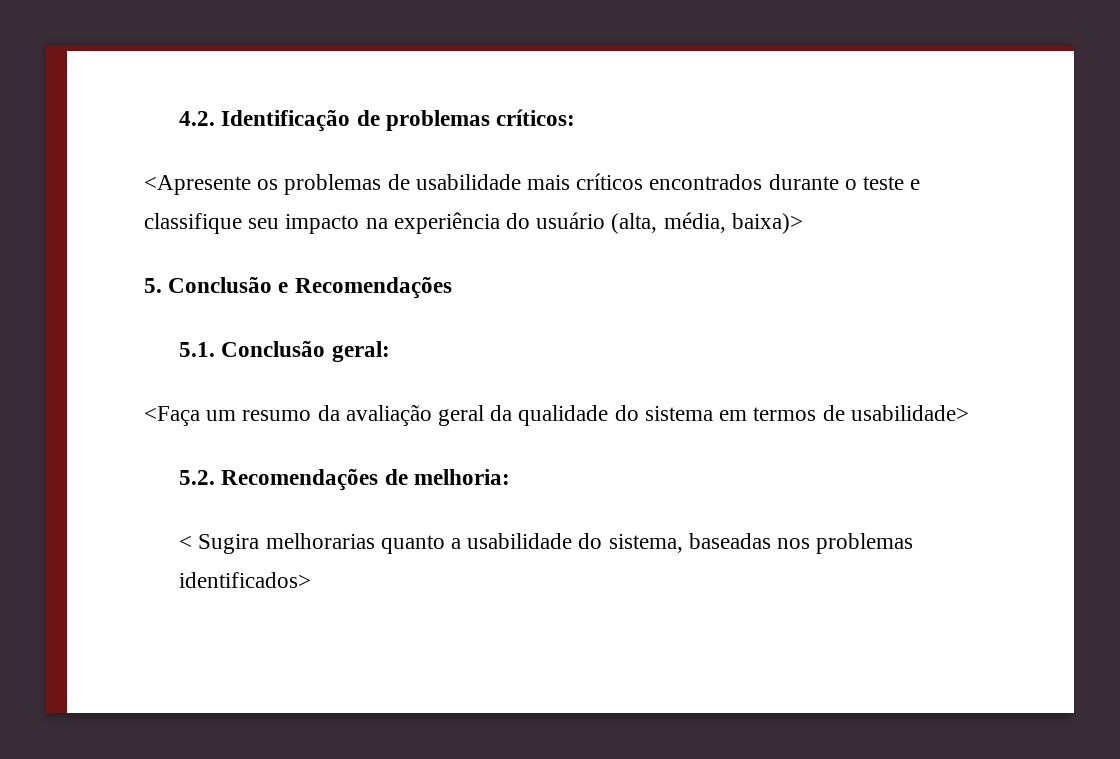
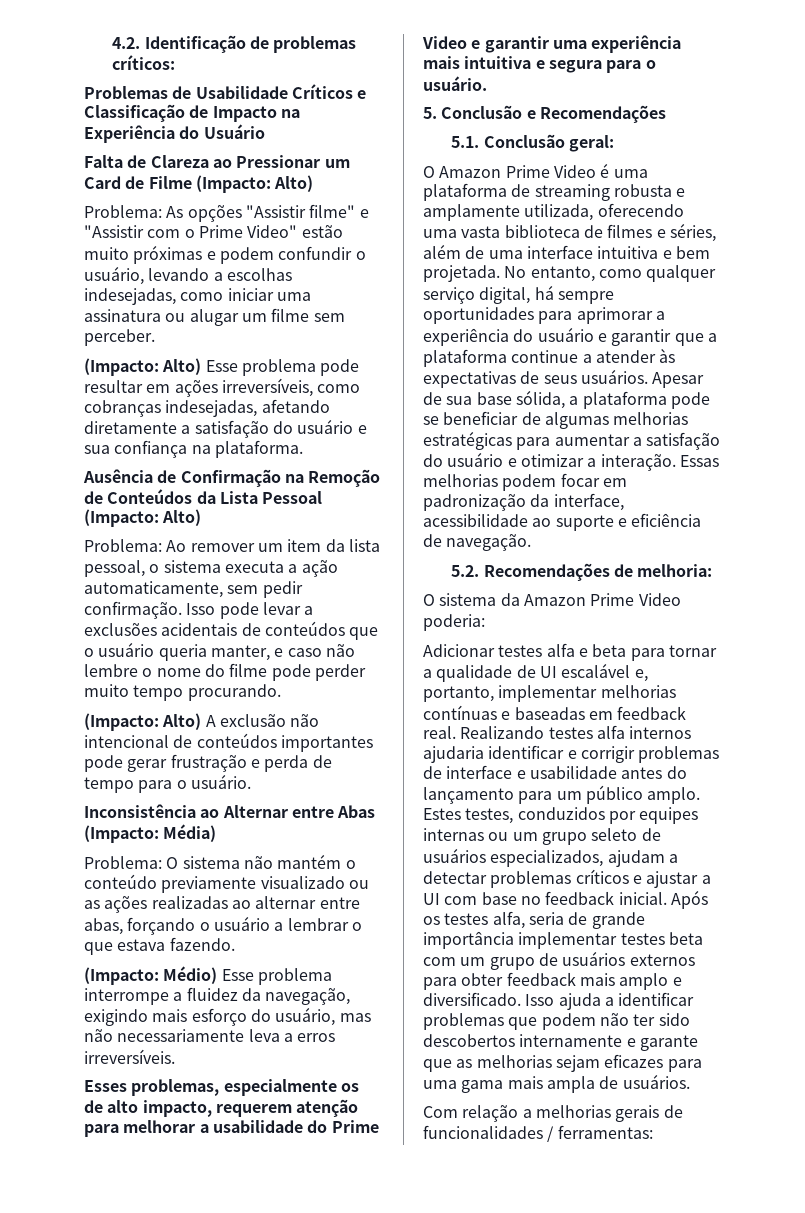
[144,173,921,195] [144,212,803,234] <Apresente os problemas de usabilidade mais críticos encontrados durante o teste e classifique seu impacto na experiência do usuário (alta, média, baixa)> -> [84,84,367,99] [84,104,300,122] [84,124,265,143] [84,155,350,168] [84,175,314,193] [84,204,369,222] [84,225,343,238] [84,245,366,264] [84,266,292,285] [84,288,311,305] [84,308,345,326] [84,329,155,346] [84,358,360,376] [84,378,361,397] [84,399,330,417] [84,419,367,438] [84,440,303,458] [83,469,381,487] [84,489,323,504] [84,509,202,527] [84,539,380,552] [84,560,338,577] [84,581,303,598] [84,601,314,619] [84,621,379,640] [84,642,355,661] [84,663,366,681] [84,684,281,701] [84,713,320,731] [84,733,373,752] [84,754,332,772] [84,774,251,793] [84,804,376,818] [84,824,217,843] [84,854,356,869] [84,874,369,893] [84,896,360,913] [84,916,362,935] [84,937,235,955] [84,966,332,985] [84,987,351,1005] [84,1007,371,1026] [84,1029,336,1042] [84,1049,175,1064] [84,1079,359,1096] [84,1099,359,1117] [84,1120,379,1137] [422,35,682,53] [423,56,656,73] [423,76,487,91] Problemas de Usabilidade Críticos e Classificação de Impacto na Experiência do Usuário // Falta de Clareza ao Pressionar um Card de Filme (Impacto: Alto) // Problema: As opções "Assistir filme" e "Assistir com o Prime Video" estão muito próximas e podem confundir o usuário, levando a escolhas indesejadas, como iniciar uma assinatura ou alugar um filme sem perceber. // (Impacto: Alto) Esse problema pode resultar em ações irreversíveis, como cobranças indesejadas, afetando diretamente a satisfação do usuário e sua confiança na plataforma. // Ausência de Confirmação na Remoção de Conteúdos da Lista Pessoal (Impacto: Alto) // Problema: Ao remover um item da lista pessoal, o sistema executa a ação automaticamente, sem pedir confirmação. Isso pode levar a exclusões acidentais de conteúdos que o usuário queria manter, e caso não lembre o nome do filme pode perder muito tempo procurando. // (Impacto: Alto) A exclusão não intencional de conteúdos importantes pode gerar frustração e perda de tempo para o usuário. // Inconsistência ao Alternar entre Abas (Impacto: Média) // Problema: O sistema não mantém o conteúdo previamente visualizado ou as ações realizadas ao alternar entre abas, forçando o usuário a lembrar o que estava fazendo. // (Impacto: Médio) Esse problema interrompe a fluidez da navegação, exigindo mais esforço do usuário, mas não necessariamente leva a erros irreversíveis. // Esses problemas, especialmente os de alto impacto, requerem atenção para melhorar a usabilidade do Prime Video e garantir uma experiência mais intuitiva e segura para o usuário.
[144,404,969,426] [179,469,510,491] [179,533,914,554] [179,572,312,588] <Faça um resumo da avaliação geral da qualidade do sistema em termos de usabilidade> // 5.2. Recomendações de melhoria: // < Sugira melhorarias quanto a usabilidade do sistema, baseadas nos problemas identificados> -> [423,163,648,178] [423,183,686,201] [423,203,684,221] [423,223,716,242] [423,244,710,259] [423,265,717,282] [423,285,614,304] [423,307,665,324] [423,327,717,346] [423,348,676,367] [423,369,705,388] [423,390,710,409] [423,411,689,429] [423,431,721,450] [423,452,719,471] [423,473,627,491] [423,493,624,511] [423,513,702,531] [423,534,532,551] [451,563,713,581] [423,593,681,606] [423,614,485,631] [423,643,717,661] [423,663,648,682] [423,685,676,702] [423,705,687,720] [423,725,692,739] [423,745,720,763] [423,765,687,779] [423,785,701,804] [423,807,699,824] [423,828,661,845] [423,848,678,867] [423,869,711,888] [423,890,708,909] [423,911,645,929] [423,931,703,949] [423,951,695,970] [423,972,682,990] [423,992,695,1010] [423,1013,690,1030] [423,1034,698,1051] [423,1054,702,1072] [423,1074,690,1093] [423,1105,683,1122] [423,1125,653,1142] O Amazon Prime Video é uma plataforma de streaming robusta e amplamente utilizada, oferecendo uma vasta biblioteca de filmes e séries, além de uma interface intuitiva e bem projetada. No entanto, como qualquer serviço digital, há sempre oportunidades para aprimorar a experiência do usuário e garantir que a plataforma continue a atender às expectativas de seus usuários. Apesar de sua base sólida, a plataforma pode se beneficiar de algumas melhorias estratégicas para aumentar a satisfação do usuário e otimizar a interação. Essas melhorias podem focar em padronização da interface, acessibilidade ao suporte e eficiência de navegação. // 5.2. Recomendações de melhoria: // O sistema da Amazon Prime Video poderia: // Adicionar testes alfa e beta para tornar a qualidade de UI escalável e, portanto, implementar melhorias contínuas e baseadas em feedback real. Realizando testes alfa internos ajudaria identificar e corrigir problemas de interface e usabilidade antes do lançamento para um público amplo. Estes testes, conduzidos por equipes internas ou um grupo seleto de usuários especializados, ajudam a detectar problemas críticos e ajustar a UI com base no feedback inicial. Após os testes alfa, seria de grande importância implementar testes beta com um grupo de usuários externos para obter feedback mais amplo e diversificado. Isso ajuda a identificar problemas que podem não ter sido descobertos internamente e garante que as melhorias sejam eficazes para uma gama mais ampla de usuários. // Com relação a melhorias gerais de funcionalidades / ferramentas:

